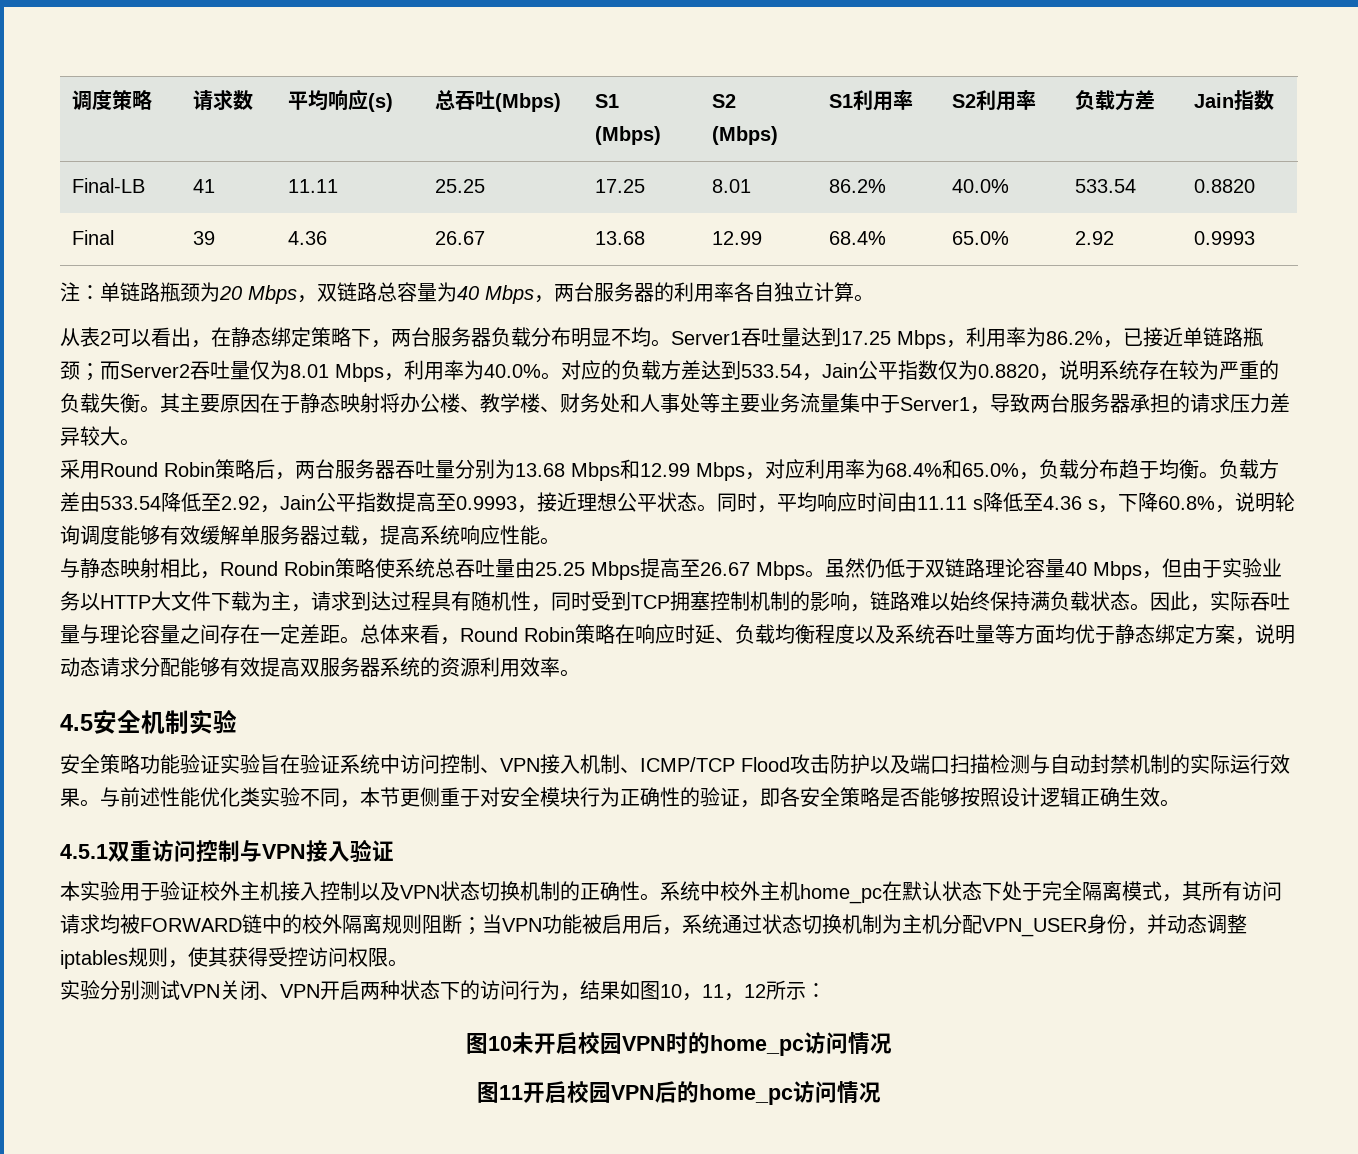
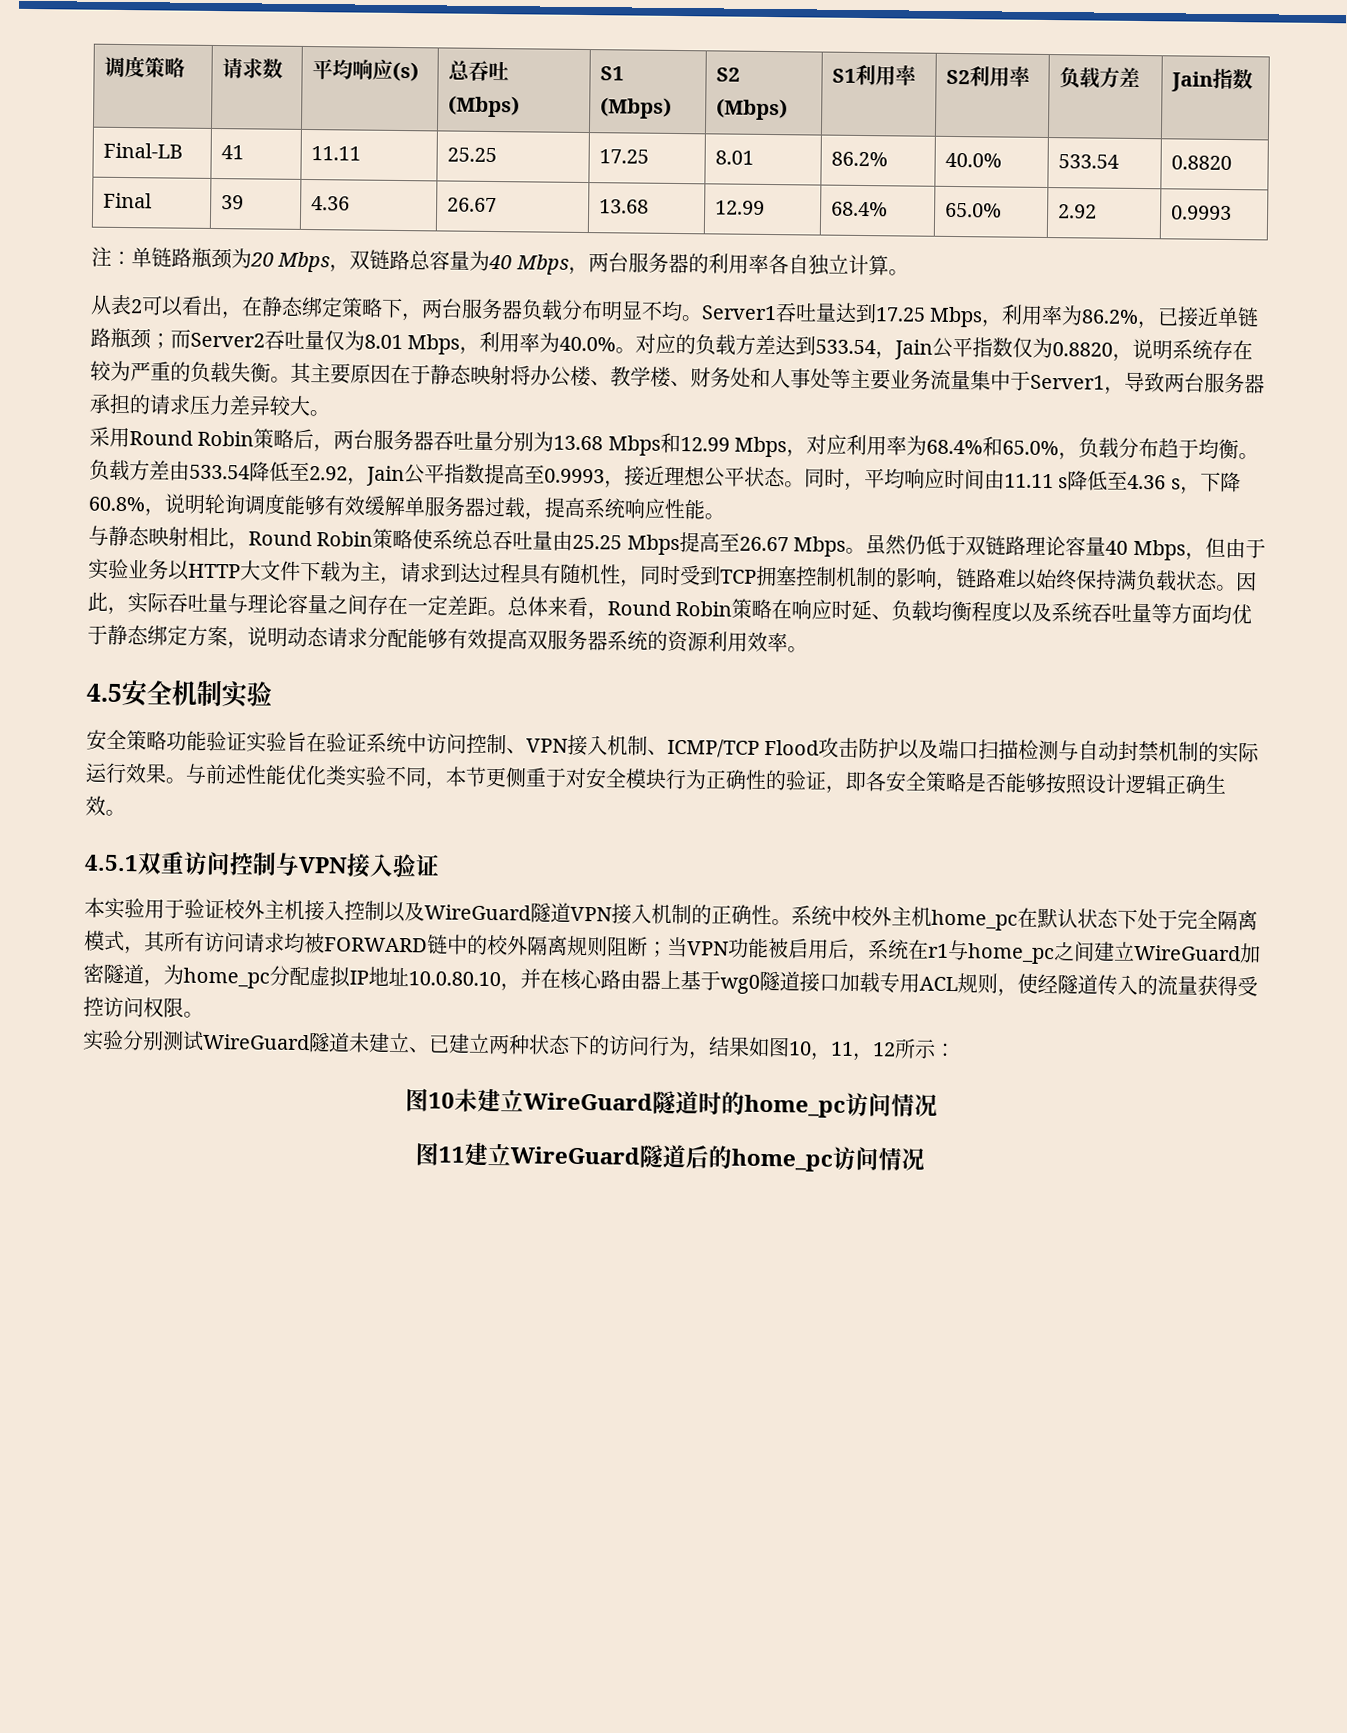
[400,881,520,901] VPN状态切换 -> [424,902,652,925] WireGuard隧道VPN接入
[722,914,1247,937] [60,947,228,969] 通过状态切换机制为主机分配VPN_USER身份，并动态调整iptables规则，使其 -> [908,939,1261,965] [83,963,1198,997] 在r1与home_pc之间建立WireGuard加密隧道，为home_pc分配虚拟IP地址10.0.80.10，并在核心路由器上基于wg0隧道接口加载专用ACL规则，使经隧道传入的流量
[180,980,360,1001] VPN关闭、VPN开启 -> [202,1032,490,1054] WireGuard隧道未建立、已建立
[534,1032,666,1054] 开启校园VPN -> [476,1088,699,1115] 建立WireGuard隧道
[523,1081,655,1103] 开启校园VPN -> [464,1142,686,1169] 建立WireGuard隧道

